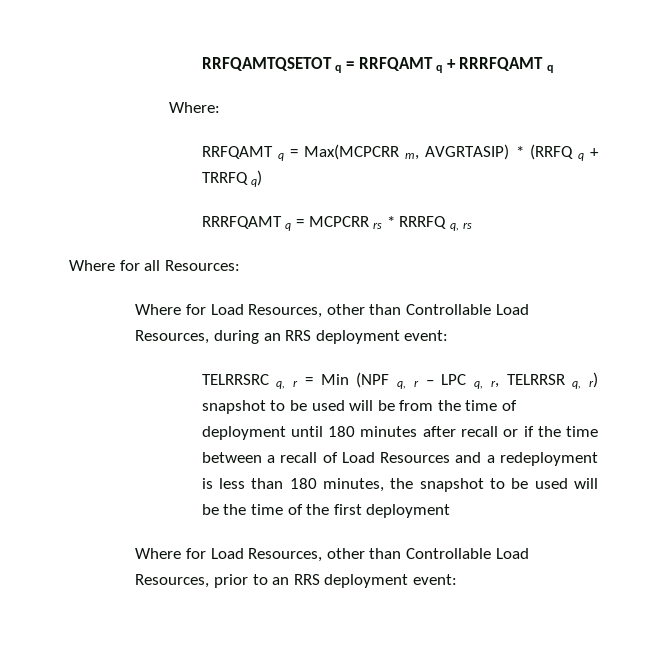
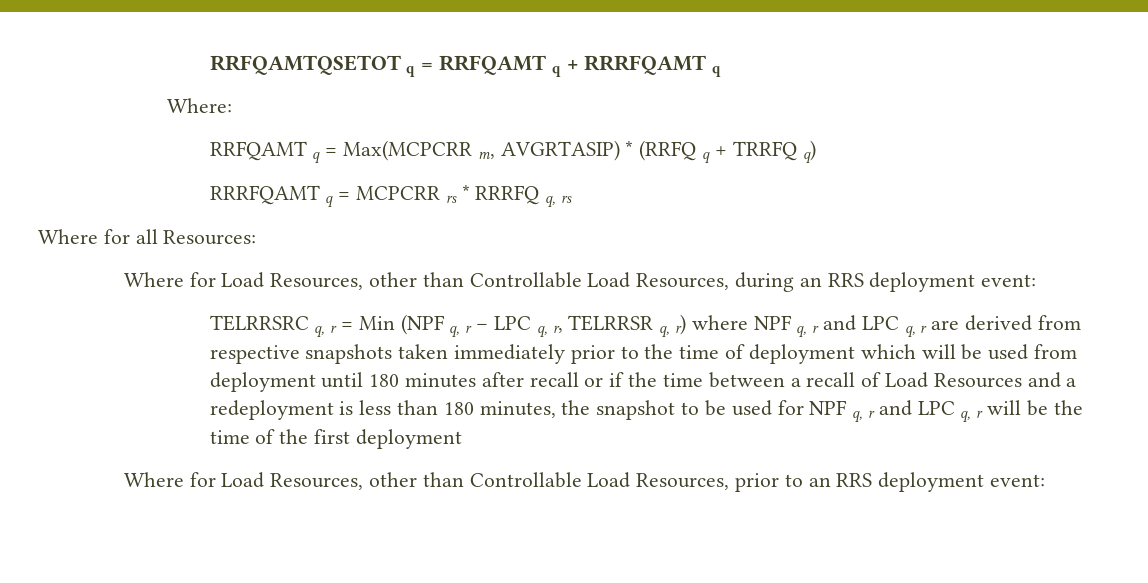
[201,400,518,414] snapshot to be used will be from the time of -> [691,315,1081,338] [209,344,1077,364] where NPF q, r and LPC q, r are derived from respective snapshots taken immediately prior to the time of deployment which will be used from
(568, 483) none -> [777,400,984,423] for NPF q, r and LPC q, r

